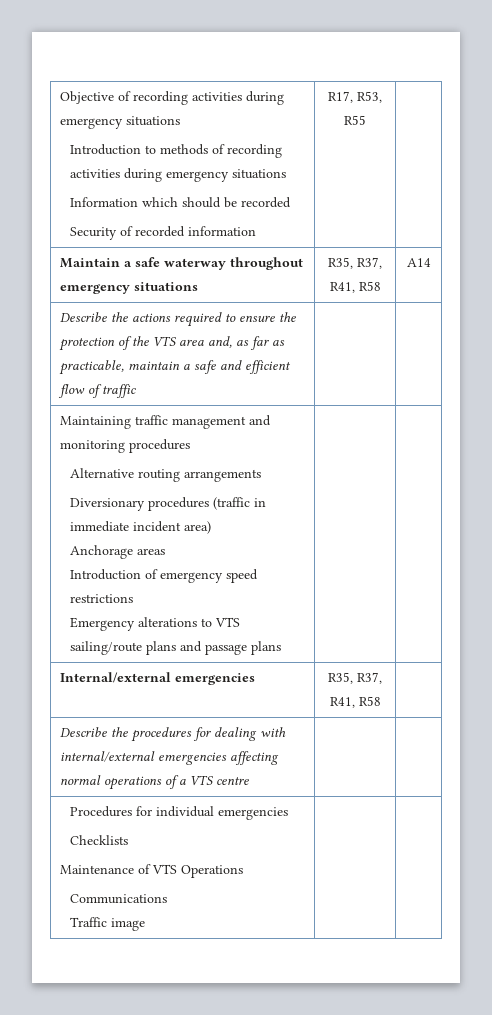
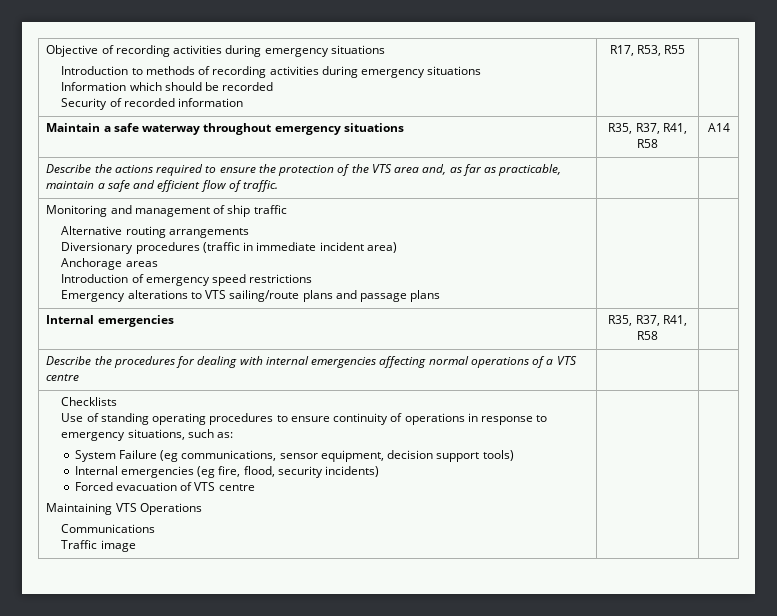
[102,384,137,398] [60,415,272,429] [60,439,191,453] traffic | | // Maintaining traffic management and monitoring procedures -> [243,180,279,192] [46,205,287,217] traffic. | | // Monitoring and management of ship traffic
[60,672,172,683] Internal/external -> [46,315,95,324] Internal
[60,751,156,762] internal/external -> [265,356,309,365] internal
[70,806,289,820] [70,835,129,845] [60,864,152,874] Procedures for individual emergencies // Checklists // Maintenance of -> [61,397,118,406] [61,413,548,425] [61,429,234,441] [74,450,514,462] [74,466,380,478] [74,482,255,491] [46,503,113,515] Checklists // Use of standing operating procedures to ensure continuity of operations in response to emergency situations, such as: // System Failure (eg communications, sensor equipment, decision support tools) // Internal emergencies (eg fire, flood, security incidents) // Forced evacuation of VTS centre // Maintaining

